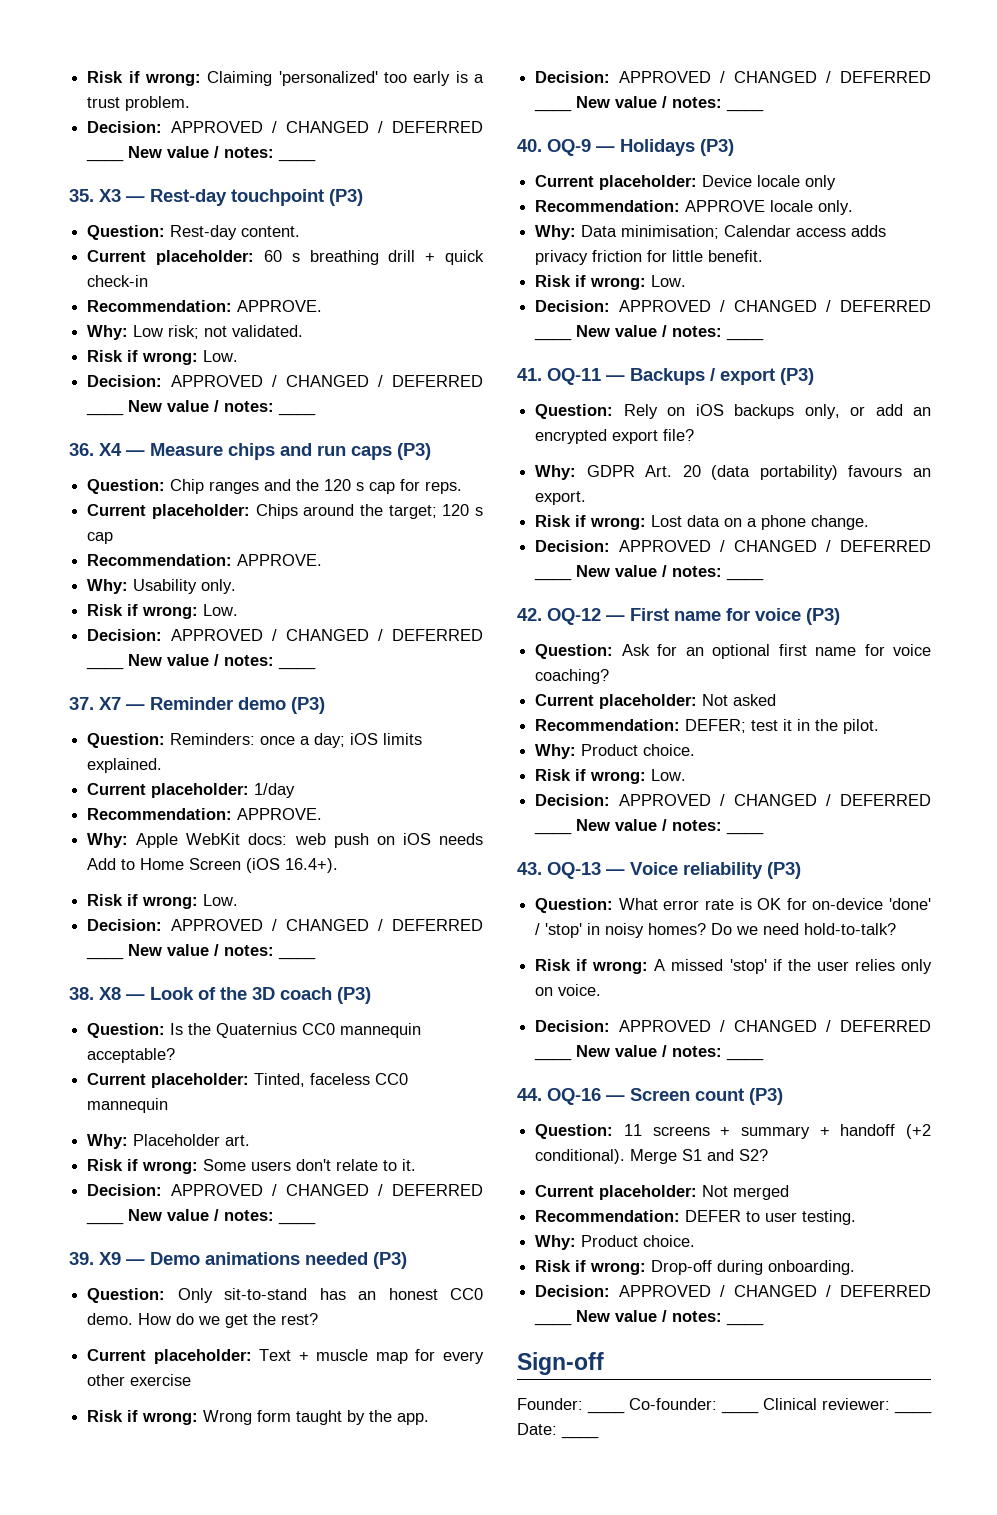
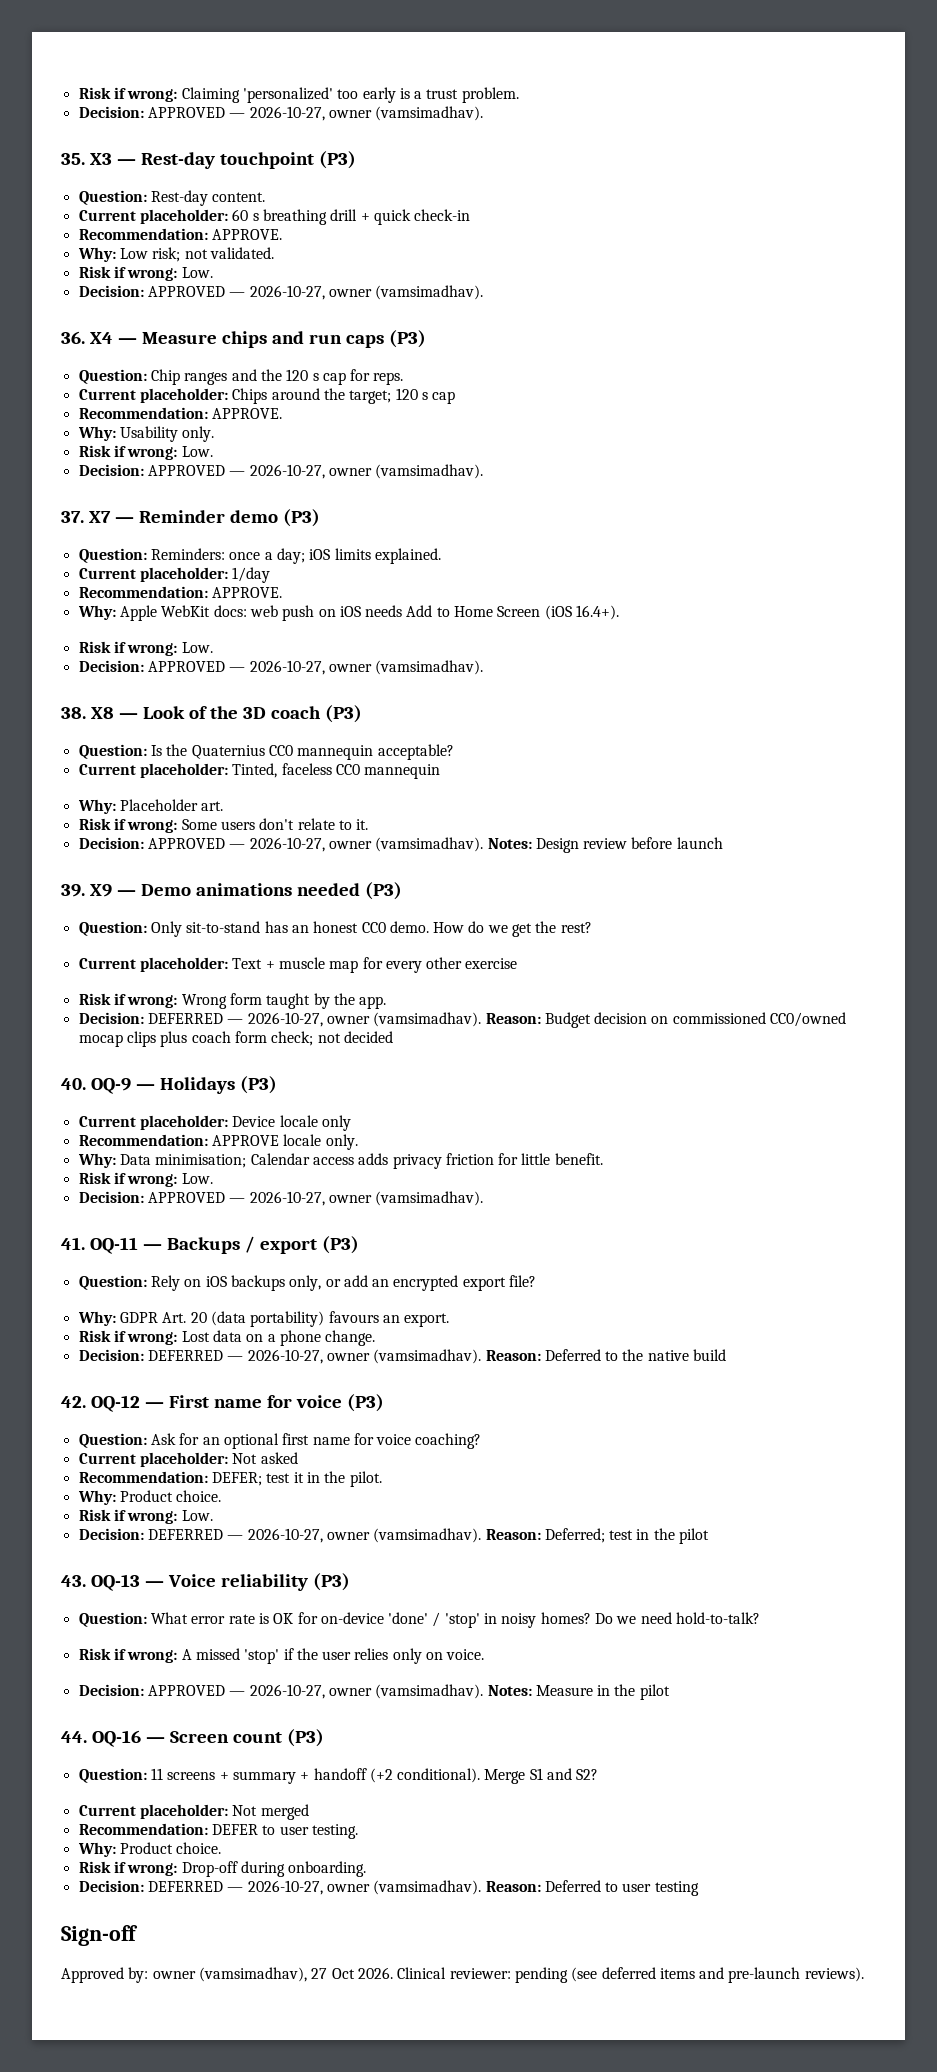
[272,121,484,133] [86,158,125,162] [128,146,275,158] [278,158,317,162] / CHANGED / DEFERRED ____ New value / notes: ____ -> [229,106,484,121] — 2026-10-27, owner (vamsimadhav).
[272,375,484,387] [86,412,125,416] [128,400,275,412] [278,412,317,416] / CHANGED / DEFERRED ____ New value / notes: ____ -> [229,285,484,300] — 2026-10-27, owner (vamsimadhav).
[272,629,484,641] [86,666,125,670] [128,654,275,666] [278,666,317,670] / CHANGED / DEFERRED ____ New value / notes: ____ -> [229,464,484,479] — 2026-10-27, owner (vamsimadhav).
[272,919,484,931] [86,956,125,960] [128,944,275,956] [278,956,317,960] / CHANGED / DEFERRED ____ New value / notes: ____ -> [229,660,484,675] — 2026-10-27, owner (vamsimadhav).
[272,1184,484,1196] [86,1221,125,1225] [128,1209,275,1221] [278,1221,317,1225] / CHANGED / DEFERRED ____ New value / notes: ____ -> [229,837,723,853] — 2026-10-27, owner (vamsimadhav). Notes: Design review before launch
[619,71,931,83] [534,108,573,112] [576,96,723,108] [726,108,765,112] APPROVED / CHANGED / DEFERRED ____ New value / notes: ____ -> [147,1012,847,1028] [78,1031,393,1047] DEFERRED — 2026-10-27, owner (vamsimadhav). Reason: Budget decision on commissioned CC0/owned mocap clips plus coach form check; not decided
[720,300,931,312] [534,337,573,341] [576,325,723,337] [726,337,765,341] / CHANGED / DEFERRED ____ New value / notes: ____ -> [229,1191,484,1206] — 2026-10-27, owner (vamsimadhav).
[619,540,931,552] [534,577,573,581] [576,565,723,577] [726,577,765,581] APPROVED / CHANGED / DEFERRED ____ New value / notes: ____ -> [147,1349,727,1364] DEFERRED — 2026-10-27, owner (vamsimadhav). Reason: Deferred to the native build
[619,794,931,806] [534,831,573,835] [576,819,723,831] [726,831,765,835] APPROVED / CHANGED / DEFERRED ____ New value / notes: ____ -> [147,1528,710,1544] DEFERRED — 2026-10-27, owner (vamsimadhav). Reason: Deferred; test in the pilot
[720,1020,931,1032] [534,1057,573,1061] [576,1045,723,1057] [726,1057,765,1061] / CHANGED / DEFERRED ____ New value / notes: ____ -> [229,1684,670,1700] — 2026-10-27, owner (vamsimadhav). Notes: Measure in the pilot
[619,1285,931,1297] [534,1322,573,1326] [576,1310,723,1322] [726,1322,765,1326] [517,1352,604,1375] [517,1398,583,1410] [587,1410,625,1414] [629,1398,717,1410] [721,1410,759,1414] [763,1398,890,1410] [894,1410,932,1414] [517,1423,557,1435] [561,1435,599,1439] APPROVED / CHANGED / DEFERRED ____ New value / notes: ____ // Sign-off // Founder: ____ Co-founder: ____ Clinical reviewer: ____ Date: ____ -> [147,1880,699,1896] [61,1925,138,1946] [61,1967,864,1983] DEFERRED — 2026-10-27, owner (vamsimadhav). Reason: Deferred to user testing // Sign-off // Approved by: owner (vamsimadhav), 27 Oct 2026. Clinical reviewer: pending (see deferred items and pre-launch reviews).

